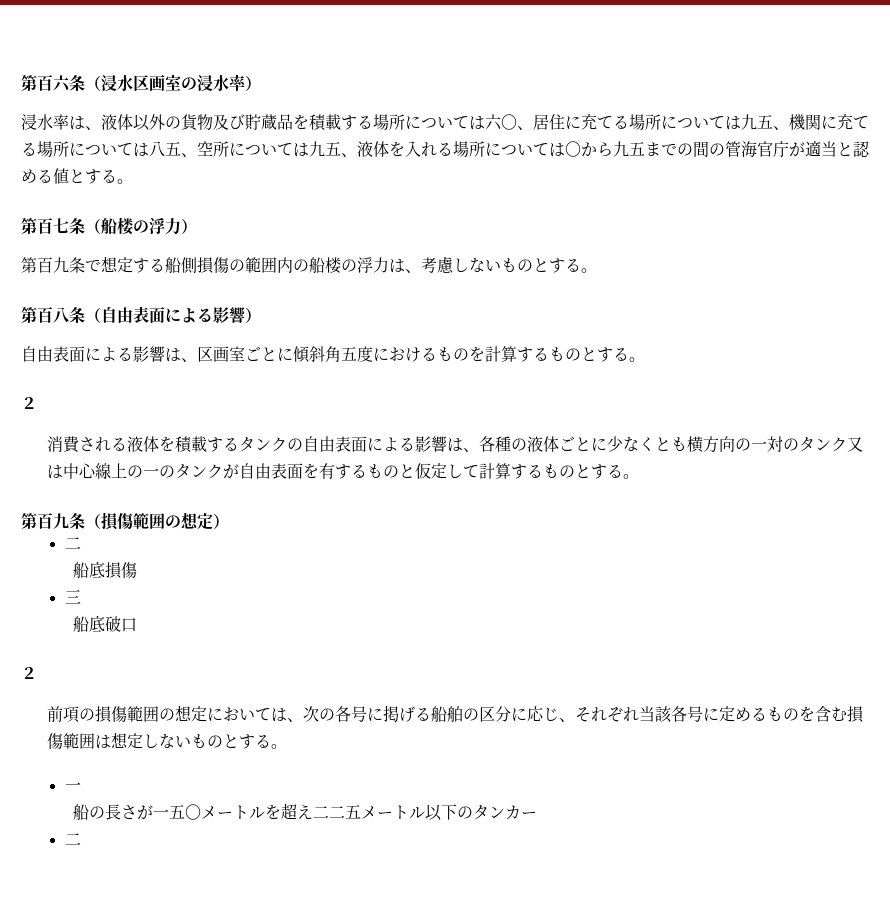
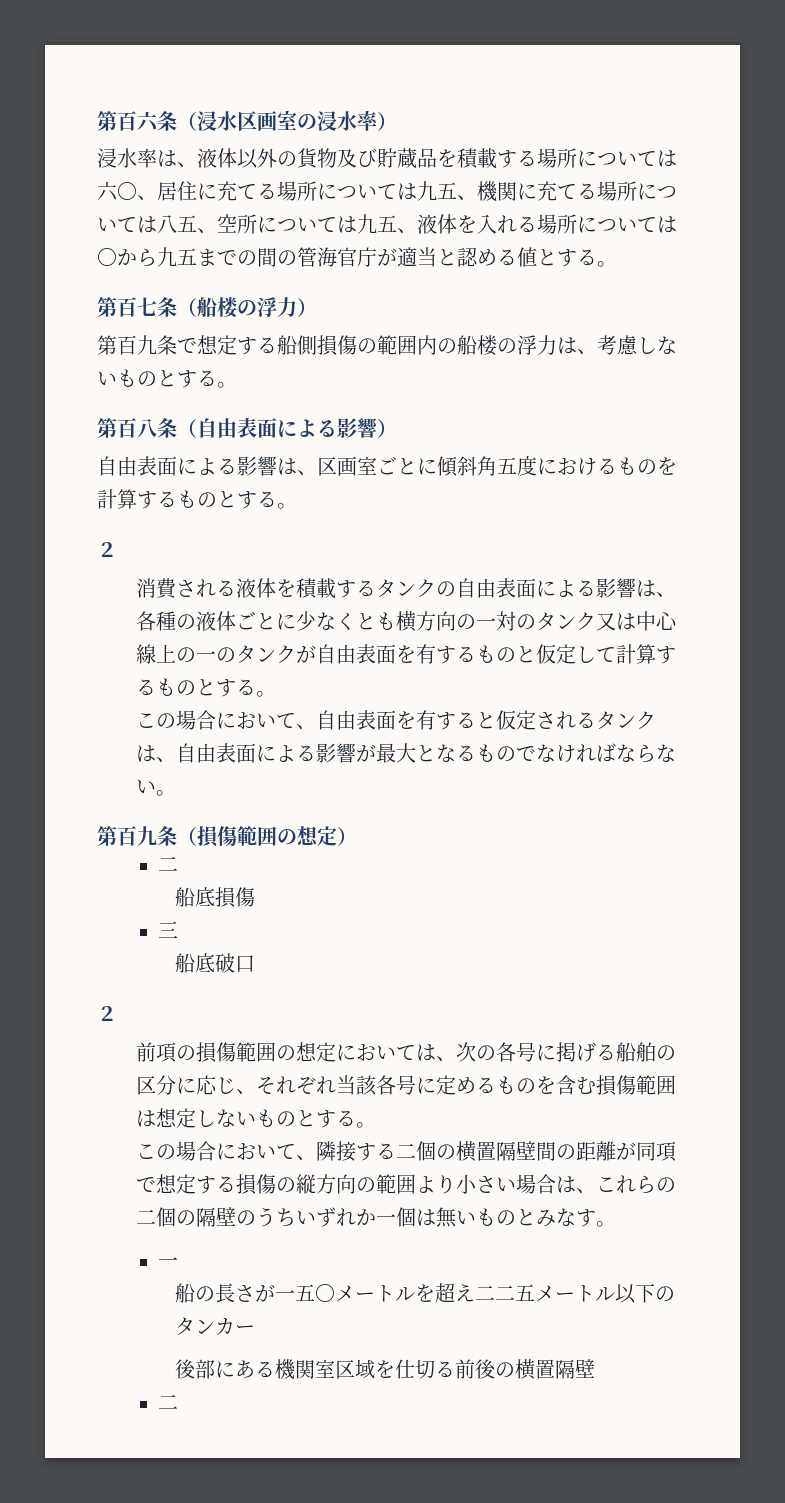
(640, 476) none -> [136,710,657,730] [136,743,677,763] [136,779,177,796] // この場合において、自由表面を有すると仮定されるタンクは、自由表面による影響が最大となるものでなければならない。
(288, 746) none -> [136,1141,677,1162] [136,1174,677,1195] [136,1207,617,1228] // この場合において、隣接する二個の横置隔壁間の距離が同項で想定する損傷の縦方向の範囲より小さい場合は、これらの二個の隔壁のうちいずれか一個は無いものとみなす。
(538, 814) none -> [175,1359,596,1380] // 後部にある機関室区域を仕切る前後の横置隔壁

